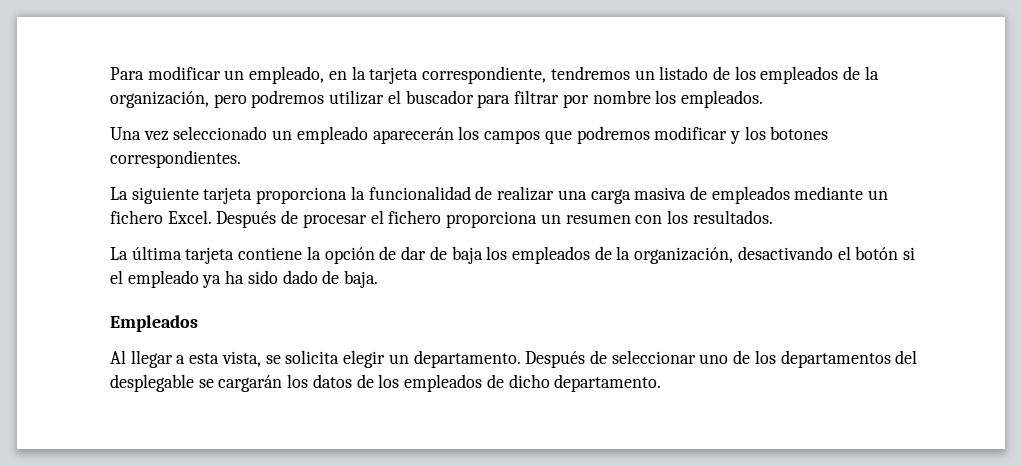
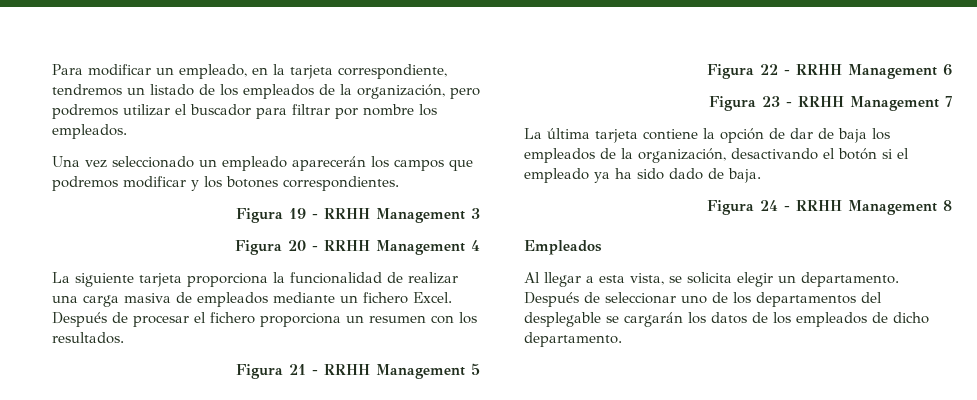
(241, 159) none -> [236,208,480,223] [235,240,480,255] // Figura 19 - RRHH Management 3 // Figura 20 - RRHH Management 4
(773, 217) none -> [236,363,480,379] [707,64,952,79] [709,96,952,111] // Figura 21 - RRHH Management 5 // Figura 22 - RRHH Management 6 // Figura 23 - RRHH Management 7
(379, 279) none -> [707,200,952,215] // Figura 24 - RRHH Management 8

